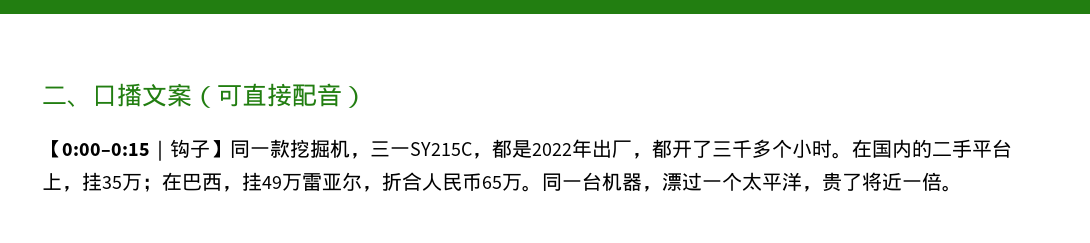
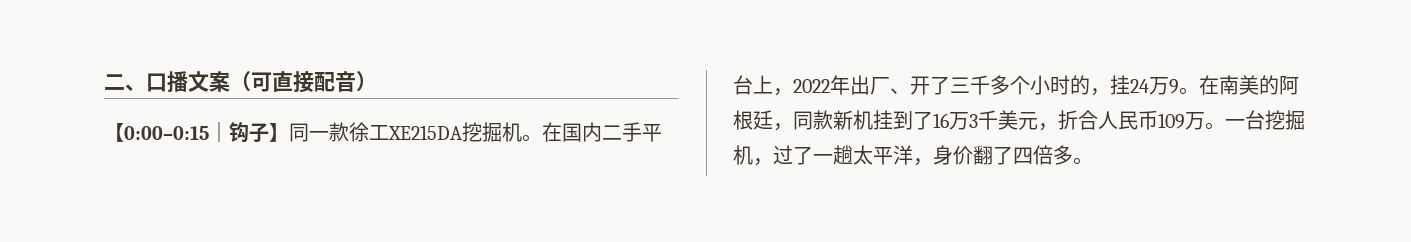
[290,139,532,159] 挖掘机，三一SY215C，都是 -> [349,122,662,142] [733,75,793,96] 徐工XE215DA挖掘机。在国内二手平台上，
[632,139,672,159] ，都 -> [890,88,910,94] 、
[832,139,1012,159] [42,172,942,192] 。在国内的二手平台上，挂35万；在巴西，挂49万雷亚尔，折合人民币65万。同一台机器，漂过一个太平洋，贵了将近一倍 -> [1070,75,1299,96] [733,110,1305,131] [733,145,1073,166] 的，挂24万9。在南美的阿根廷，同款新机挂到了16万3千美元，折合人民币109万。一台挖掘机，过了一趟太平洋，身价翻了四倍多

